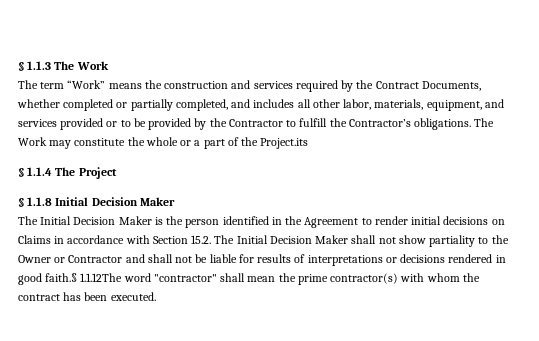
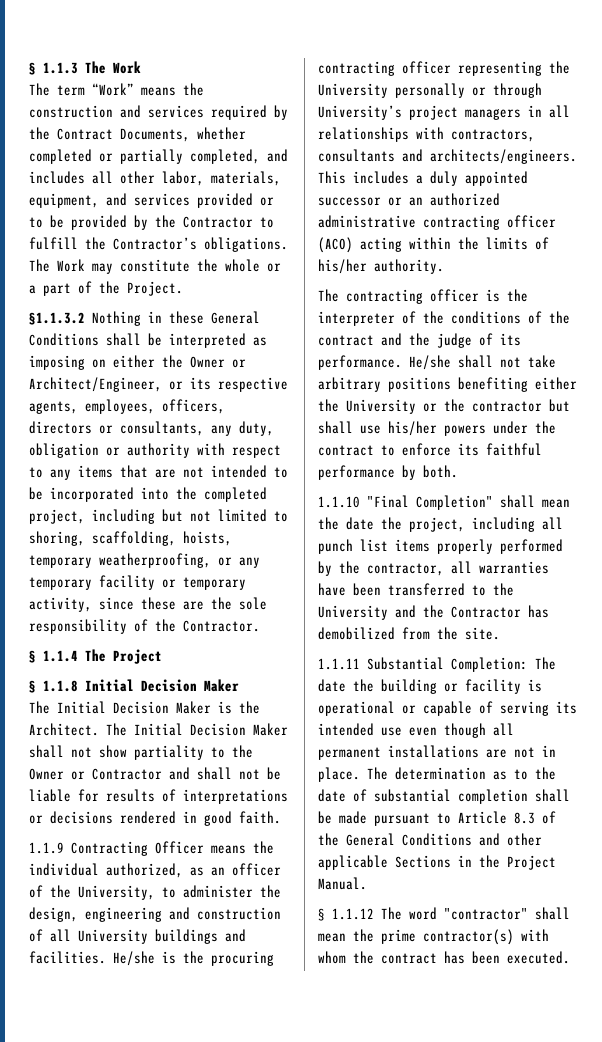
[260,138,309,149] Project.its -> [127,281,183,296] [29,311,260,326] [29,333,267,348] [29,355,246,370] [29,377,288,392] [29,399,225,414] [29,421,274,436] [29,443,281,458] [29,465,288,480] [29,487,267,502] [29,509,288,524] [29,531,232,546] [29,553,260,568] [29,575,246,590] [29,597,267,612] [29,619,260,634] Project. // §1.1.3.2 Nothing in these General Conditions shall be interpreted as imposing on either the Owner or Architect/Engineer, or its respective agents, employees, officers, directors or consultants, any duty, obligation or authority with respect to any items that are not intended to be incorporated into the completed project, including but not limited to shoring, scaffolding, hoists, temporary weatherproofing, or any temporary facility or temporary activity, since these are the sole responsibility of the Contractor.
[185,216,505,228] [18,235,212,244] person identified in the Agreement to render initial decisions on Claims in accordance with Section 15.2. -> [29,723,99,736] Architect.
[45,273,123,282] faith.§ 1.1.12The -> [239,811,281,824] [29,841,274,856] [29,863,281,878] [29,885,281,900] [29,907,281,922] [29,929,246,944] [29,951,274,966] [318,61,570,76] [318,83,542,98] [318,105,570,120] [318,127,535,142] [318,149,577,164] [318,171,528,186] [318,193,500,206] [318,215,556,230] [318,237,549,253] [318,259,444,274] [318,289,528,304] [318,311,570,326] [318,333,521,348] [318,355,556,370] [318,377,577,392] [318,399,570,414] [318,421,556,436] [318,443,542,456] [318,465,458,480] [318,495,570,510] [318,517,563,532] [318,539,563,554] [318,561,549,576] [318,583,514,596] [318,605,549,620] [318,627,500,640] [318,657,556,672] [318,679,542,694] [318,701,577,716] [318,723,514,738] [318,745,556,760] [318,767,556,782] [318,789,570,804] [318,811,556,826] [318,833,542,846] [318,855,556,870] [318,877,367,890] [318,907,402,921] faith. // 1.1.9 Contracting Officer means the individual authorized, as an officer of the University, to administer the design, engineering and construction of all University buildings and facilities. He/she is the procuring contracting officer representing the University personally or through University’s project managers in all relationships with contractors, consultants and architects/engineers. This includes a duly appointed successor or an authorized administrative contracting officer (ACO) acting within the limits of his/her authority. // The contracting officer is the interpreter of the conditions of the contract and the judge of its performance. He/she shall not take arbitrary positions benefiting either the University or the contractor but shall use his/her powers under the contract to enforce its faithful performance by both. // 1.1.10 "Final Completion" shall mean the date the project, including all punch list items properly performed by the contractor, all warranties have been transferred to the University and the Contractor has demobilized from the site. // 1.1.11 Substantial Completion: The date the building or facility is operational or capable of serving its intended use even though all permanent installations are not in place. The determination as to the date of substantial completion shall be made pursuant to Article 8.3 of the General Conditions and other applicable Sections in the Project Manual. // § 1.1.12 The

